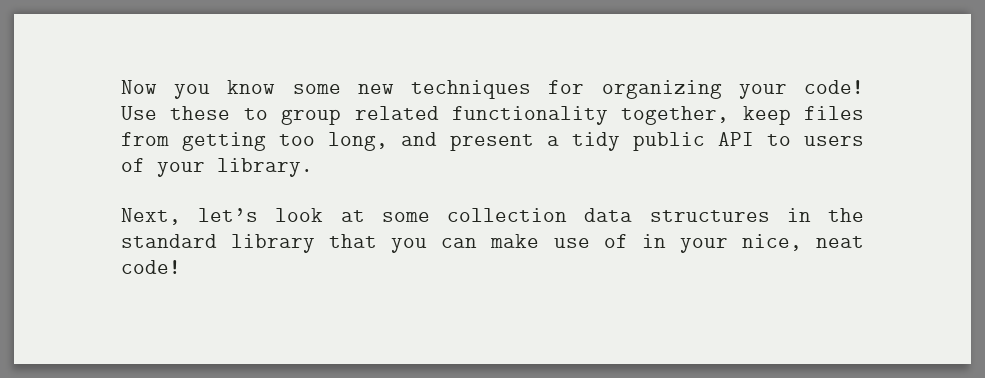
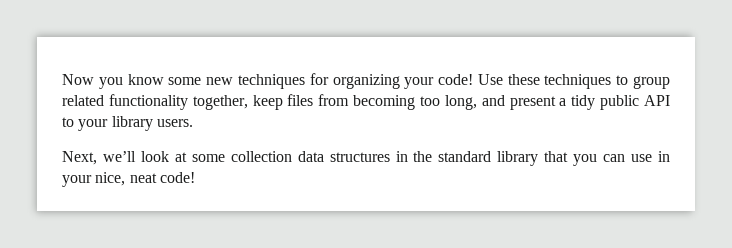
(231, 113) none -> [544,74,612,89] techniques
[182,132,266,151] getting -> [353,95,416,110] becoming
[804,136,864,146] [121,158,313,177] users of your library. -> [78,116,193,131] your library users.
[198,208,259,222] let’s -> [102,151,136,162] we’ll
[490,234,628,248] make use of -> [631,154,653,162] use

